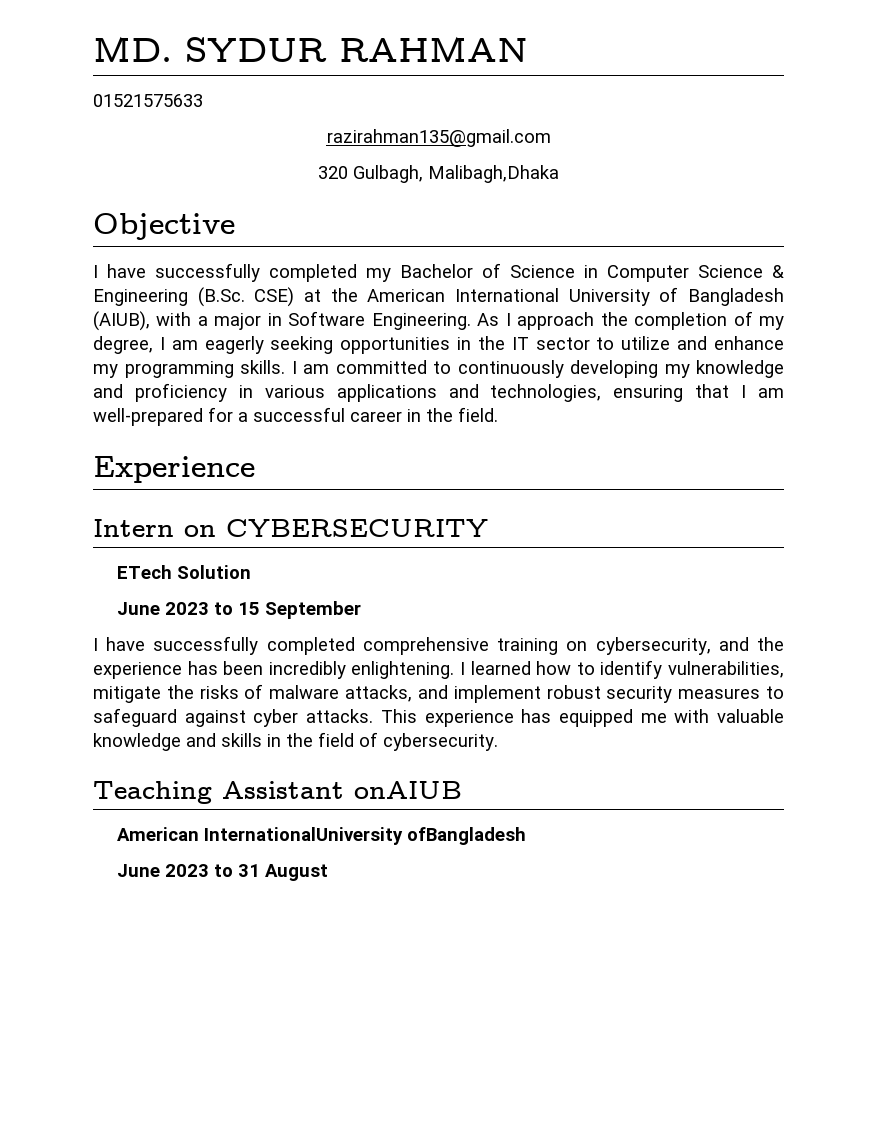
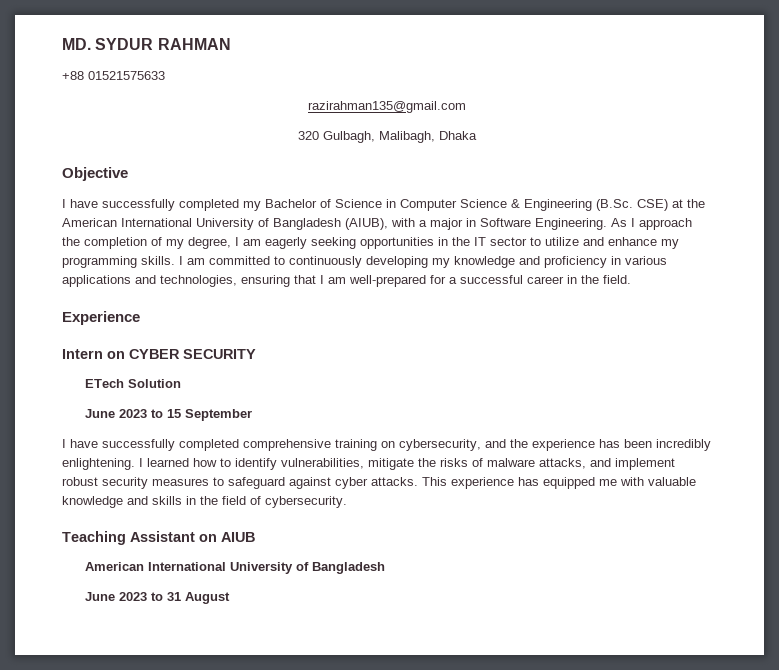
(528, 49) none -> [62,71,84,80] +88
[428,165,559,183] Malibagh,Dhaka -> [379,131,477,143] Malibagh, Dhaka
[226,519,488,537] CYBERSECURITY -> [129,349,256,359] CYBER SECURITY
[354,781,462,799] [116,827,526,845] onAIUB // American InternationalUniversity ofBangladesh -> [199,532,255,542] [84,562,385,574] on AIUB // American International University of Bangladesh

